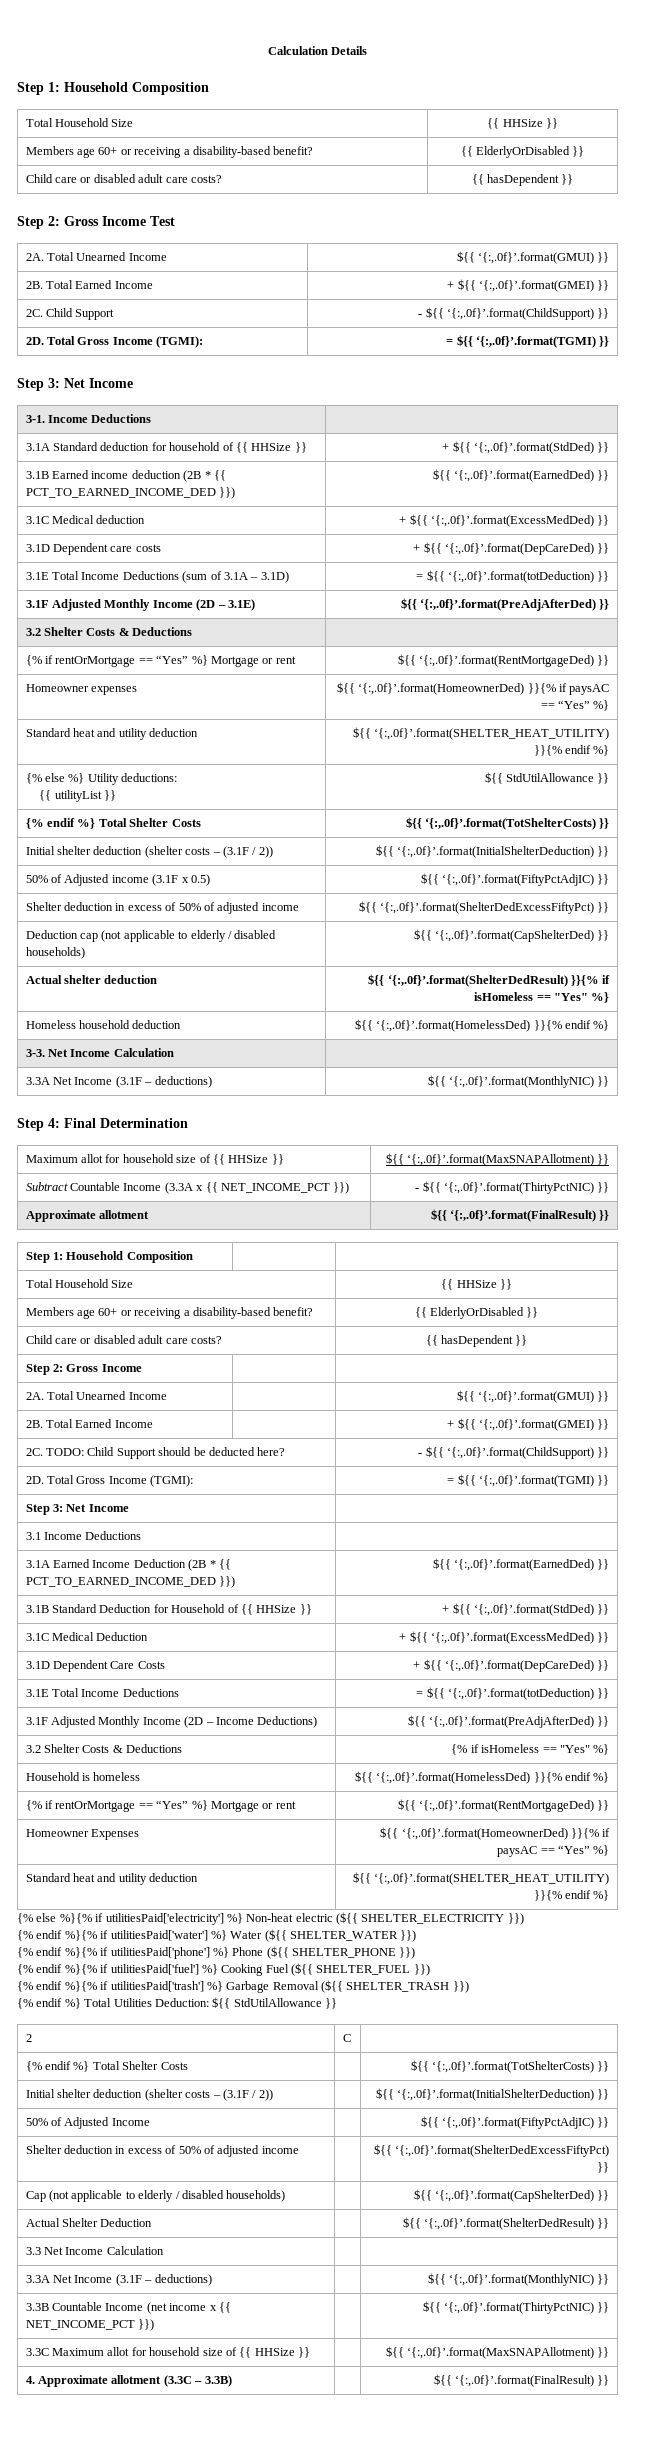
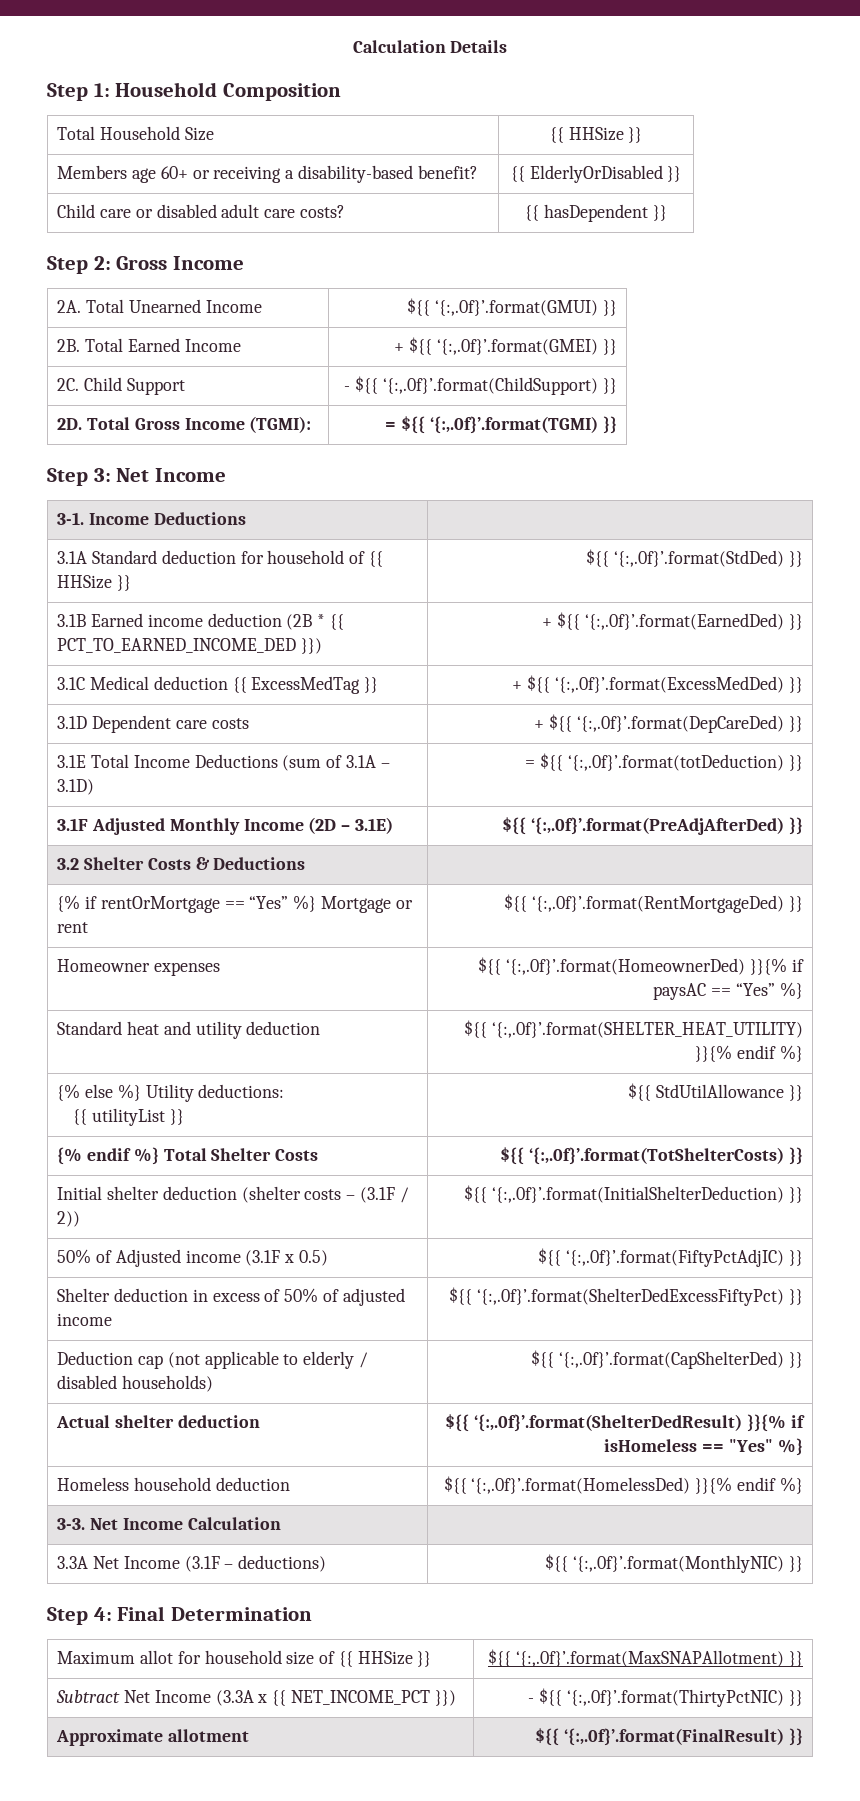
[150,216,175,226] Test -> (244, 263) none
[442,443,450,451] + -> (132, 583) none
(236, 493) none -> [542,618,553,627] +
(146, 519) none -> [232,676,379,694] {{ ExcessMedTag }}
[70,1182,121,1191] Countable -> [124,1690,151,1703] Net
[25,1251,193,1263] [25,1279,134,1288] [441,1279,512,1290] [25,1307,314,1319] [414,1307,539,1319] [25,1335,222,1344] [425,1335,528,1347] [25,1364,142,1375] [25,1391,167,1400] [456,1390,610,1403] [25,1419,153,1428] [447,1418,610,1431] [25,1447,286,1459] [418,1446,610,1459] [25,1475,194,1487] [447,1474,610,1487] [25,1504,129,1515] [25,1531,142,1540] [25,1559,231,1571] [25,1576,236,1588] [432,1558,610,1571] [25,1604,312,1615] [442,1603,610,1616] [25,1632,149,1641] [399,1631,610,1644] [25,1660,165,1672] [413,1659,610,1672] [25,1688,179,1697] [416,1687,610,1700] [25,1716,318,1728] [407,1715,610,1728] [25,1744,183,1753] [451,1744,610,1755] [25,1772,141,1781] [354,1771,610,1784] [25,1800,296,1812] [397,1799,610,1812] [25,1829,140,1840] [380,1827,611,1840] [497,1845,610,1857] [25,1873,199,1885] [352,1872,610,1885] [533,1890,610,1901] [17,1912,524,1925] [17,1929,417,1942] [17,1946,416,1959] [17,1963,430,1976] [17,1980,469,1993] [17,1997,337,2009] [25,2034,32,2042] [342,2034,351,2042] [25,2061,188,2072] [410,2060,610,2073] [25,2089,273,2101] [375,2088,610,2101] [25,2117,150,2129] [420,2116,610,2129] [25,2145,299,2157] [373,2144,610,2157] [597,2162,610,2173] [25,2190,286,2202] [413,2189,610,2202] [25,2218,153,2227] [402,2217,610,2230] [25,2246,164,2255] [25,2274,212,2286] [427,2273,610,2286] [25,2302,231,2314] [25,2319,155,2331] [422,2301,610,2314] [25,2347,311,2358] [385,2346,610,2359] [25,2375,232,2387] [433,2374,610,2387] // Step 1: Household Composition | | // Total Household Size | {{ HHSize }} // Members age 60+ or receiving a disability-based benefit? | {{ ElderlyOrDisabled }} // Child care or disabled adult care costs? | {{ hasDependent }} // Step 2: Gross Income | | // 2A. Total Unearned Income | | ${{ ‘{:,.0f}’.format(GMUI) }} // 2B. Total Earned Income | | + ${{ ‘{:,.0f}’.format(GMEI) }} // 2C. TODO: Child Support should be deducted here? | - ${{ ‘{:,.0f}’.format(ChildSupport) }} // 2D. Total Gross Income (TGMI): | = ${{ ‘{:,.0f}’.format(TGMI) }} // Step 3: Net Income | // 3.1 Income Deductions | // 3.1A Earned Income Deduction (2B * {{ PCT_TO_EARNED_INCOME_DED }}) | ${{ ‘{:,.0f}’.format(EarnedDed) }} // 3.1B Standard Deduction for Household of {{ HHSize }} | + ${{ ‘{:,.0f}’.format(StdDed) }} // 3.1C Medical Deduction | + ${{ ‘{:,.0f}’.format(ExcessMedDed) }} // 3.1D Dependent Care Costs | + ${{ ‘{:,.0f}’.format(DepCareDed) }} // 3.1E Total Income Deductions | = ${{ ‘{:,.0f}’.format(totDeduction) }} // 3.1F Adjusted Monthly Income (2D – Income Deductions) | ${{ ‘{:,.0f}’.format(PreAdjAfterDed) }} // 3.2 Shelter Costs & Deductions | {% if isHomeless == "Yes" %} // Household is homeless | ${{ ‘{:,.0f}’.format(HomelessDed) }}{% endif %} // {% if rentOrMortgage == “Yes” %} Mortgage or rent | ${{ ‘{:,.0f}’.format(RentMortgageDed) }} // Homeowner Expenses | ${{ ‘{:,.0f}’.format(HomeownerDed) }}{% if paysAC == “Yes” %} // Standard heat and utility deduction | ${{ ‘{:,.0f}’.format(SHELTER_HEAT_UTILITY) }}{% endif %} // {% else %}{% if utilitiesPaid['electricity'] %} Non-heat electric (${{ SHELTER_ELECTRICITY }}) // {% endif %}{% if utilitiesPaid['water'] %} Water (${{ SHELTER_WATER }}) // {% endif %}{% if utilitiesPaid['phone'] %} Phone (${{ SHELTER_PHONE }}) // {% endif %}{% if utilitiesPaid['fuel'] %} Cooking Fuel (${{ SHELTER_FUEL }}) // {% endif %}{% if utilitiesPaid['trash'] %} Garbage Removal (${{ SHELTER_TRASH }}) // {% endif %} Total Utilities Deduction: ${{ StdUtilAllowance }} // 2 | C | // {% endif %} Total Shelter Costs | | ${{ ‘{:,.0f}’.format(TotShelterCosts) }} // Initial shelter deduction (shelter costs – (3.1F / 2)) | | ${{ ‘{:,.0f}’.format(InitialShelterDeduction) }} // 50% of Adjusted Income | | ${{ ‘{:,.0f}’.format(FiftyPctAdjIC) }} // Shelter deduction in excess of 50% of adjusted income | | ${{ ‘{:,.0f}’.format(ShelterDedExcessFiftyPct) }} // Cap (not applicable to elderly / disabled households) | | ${{ ‘{:,.0f}’.format(CapShelterDed) }} // Actual Shelter Deduction | | ${{ ‘{:,.0f}’.format(ShelterDedResult) }} // 3.3 Net Income Calculation | | // 3.3A Net Income (3.1F – deductions) | | ${{ ‘{:,.0f}’.format(MonthlyNIC) }} // 3.3B Countable Income (net income x {{ NET_INCOME_PCT }}) | | ${{ ‘{:,.0f}’.format(ThirtyPctNIC) }} // 3.3C Maximum allot for household size of {{ HHSize }} | | ${{ ‘{:,.0f}’.format(MaxSNAPAllotment) }} // 4. Approximate allotment (3.3C – 3.3B) | | ${{ ‘{:,.0f}’.format(FinalResult) }} -> (803, 1737) none

